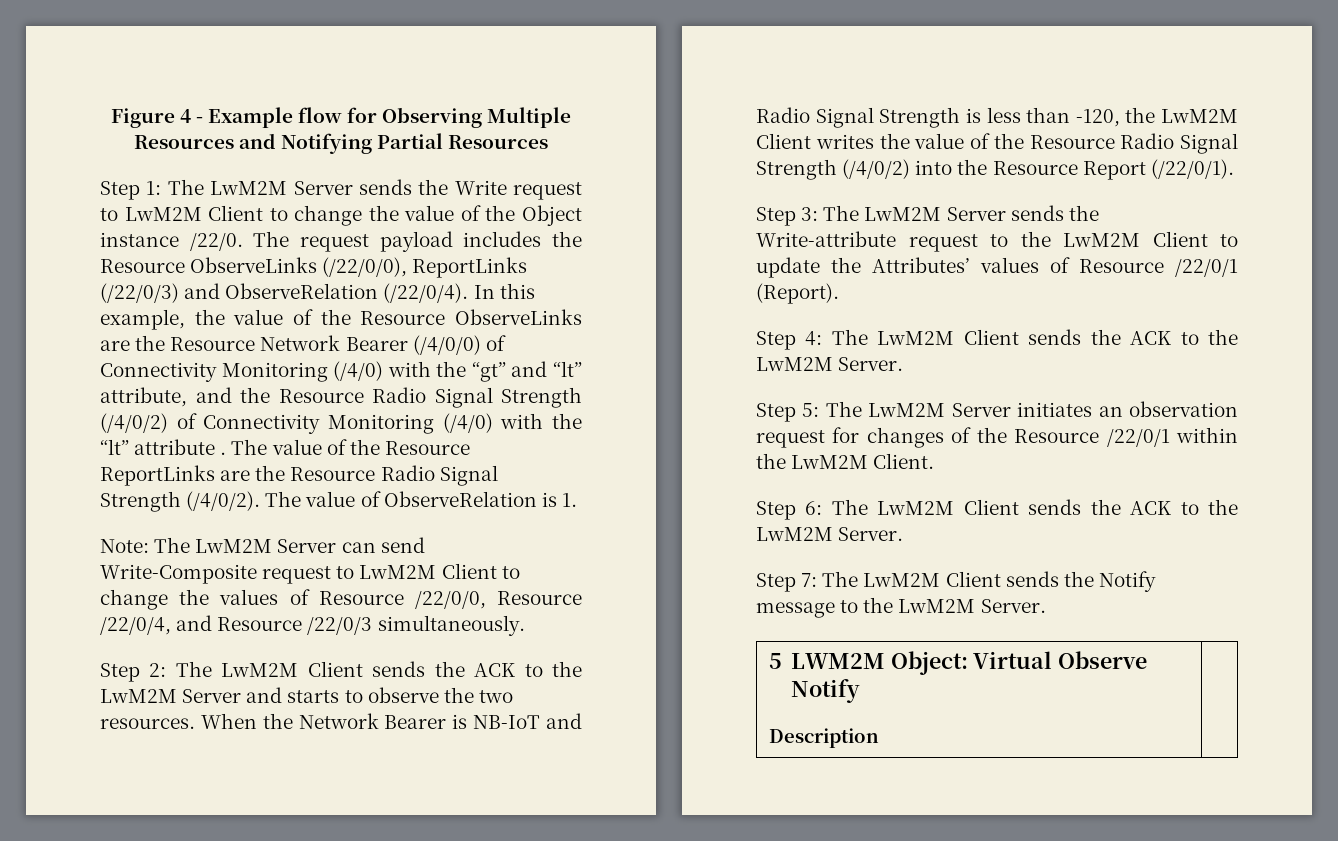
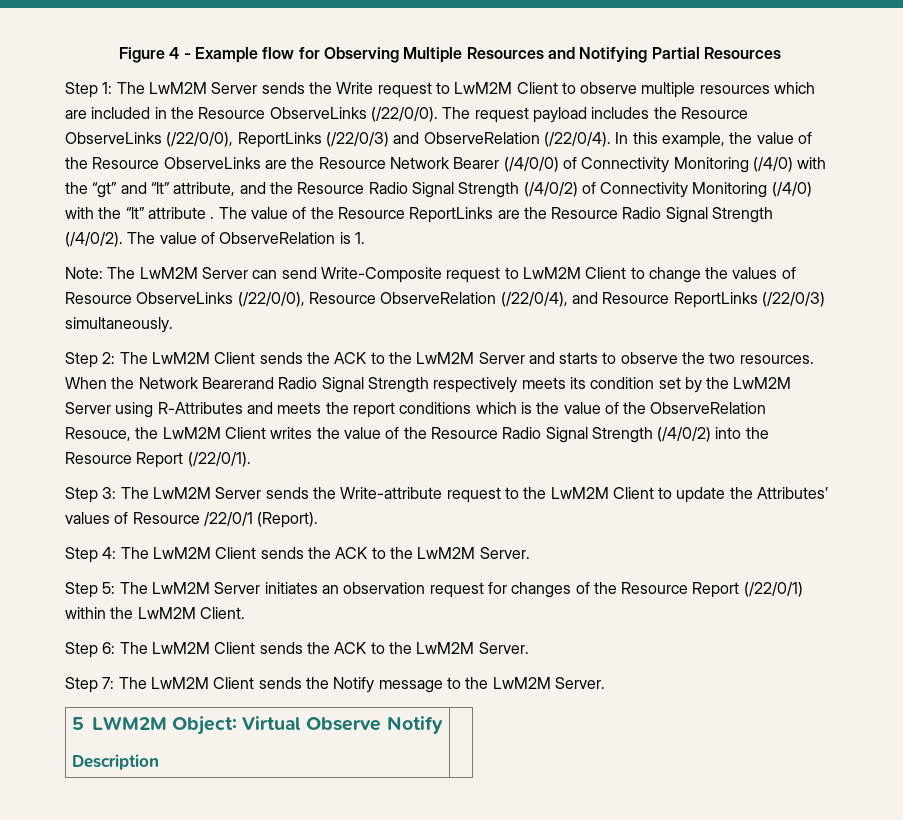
[294,205,582,226] [100,232,243,251] change the value of the Object instance /22/0. -> [580,82,816,98] [65,107,438,122] observe multiple resources which are included in the Resource ObserveLinks (/22/0/0).
[414,591,582,609] [100,615,373,635] /22/0/0, Resource /22/0/4, and Resource /22/0/3 -> [136,292,825,308] ObserveLinks (/22/0/0), Resource ObserveRelation (/22/0/4), and Resource ReportLinks (/22/0/3)
[384,713,583,729] [756,107,1120,128] Bearer is NB-IoT and Radio Signal Strength is less than -120, -> [201,377,792,393] [65,402,767,418] [65,427,131,441] Bearerand Radio Signal Strength respectively meets its condition set by the LwM2M Server using R-Attributes and meets the report conditions which is the value of the ObserveRelation Resouce,
[1106,429,1170,447] /22/0/1 -> [692,582,803,598] Report (/22/0/1)

